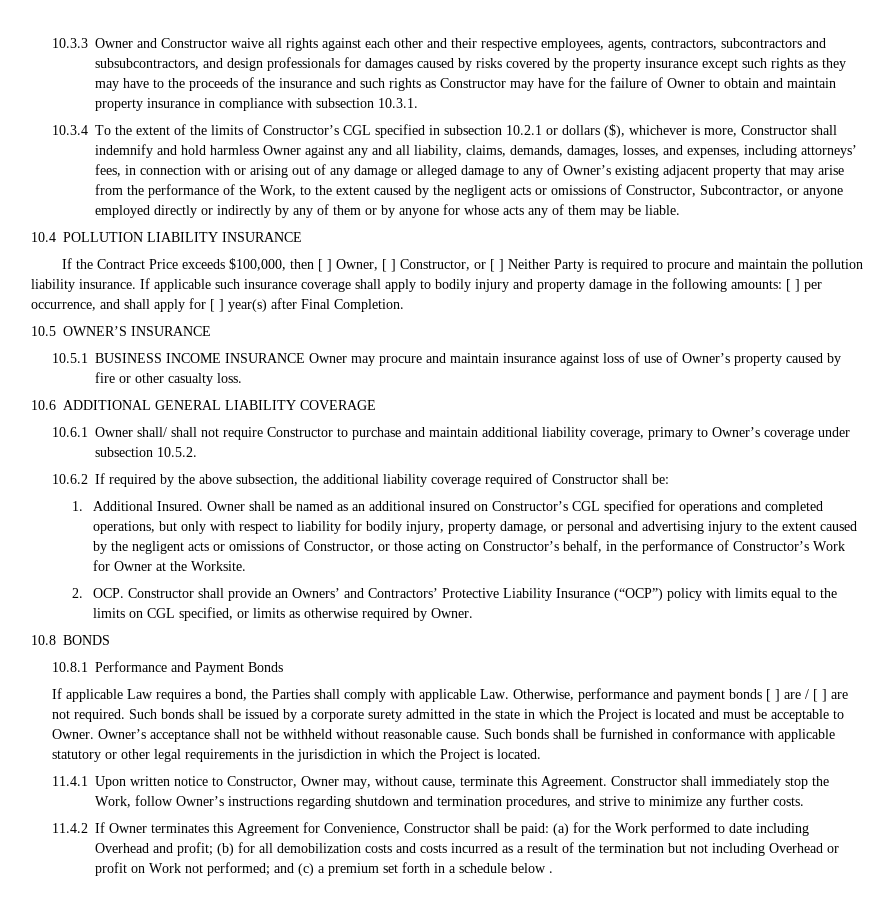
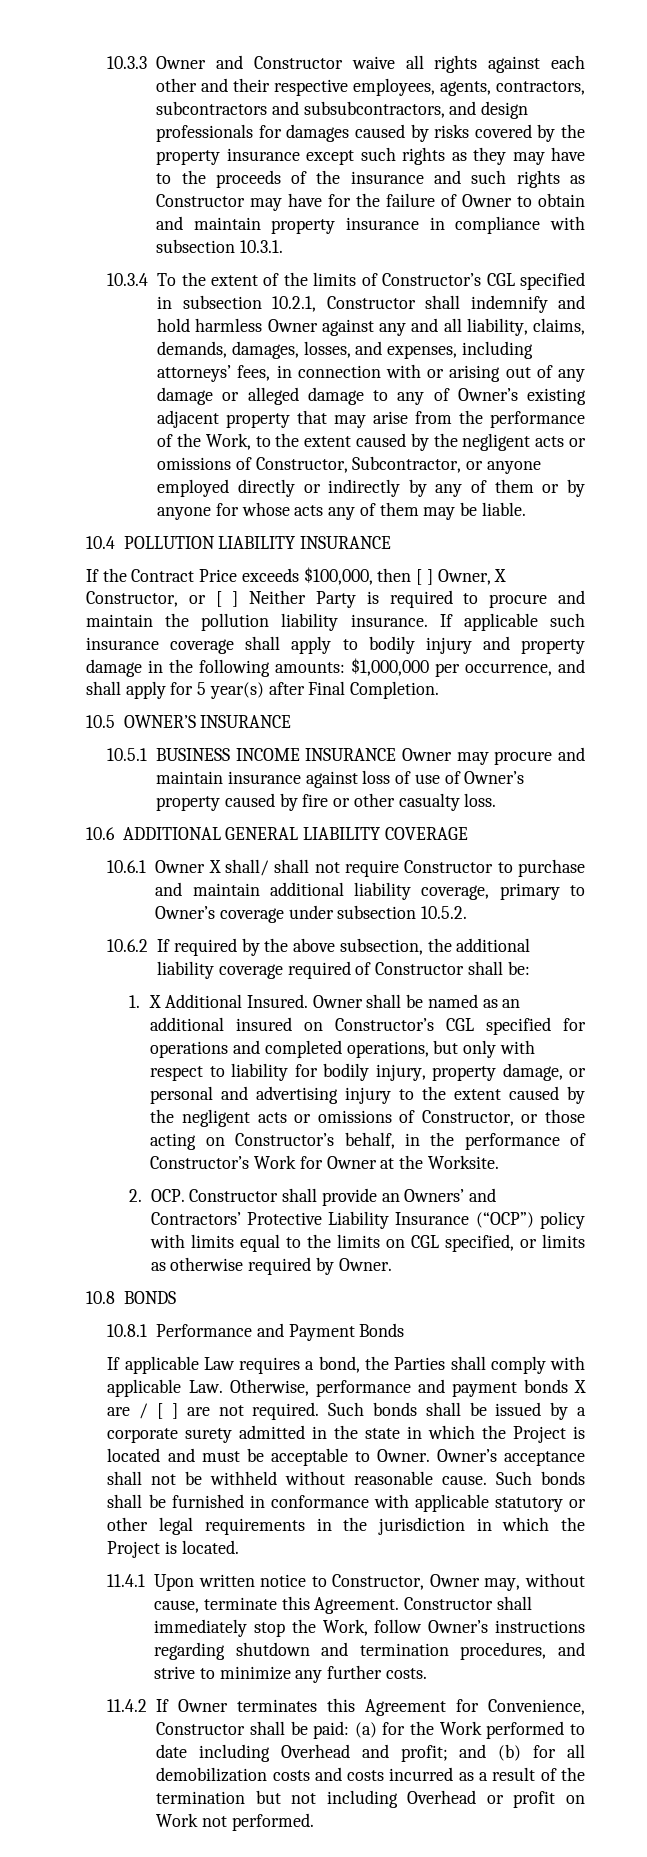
[505,124,737,138] 10.2.1 or dollars ($), whichever is more, -> [272,296,317,312] 10.2.1,
[381,259,396,272] [ ] -> [494,569,507,582] X
[786,279,800,292] [ ] -> [351,658,429,676] $1,000,000
[210,299,224,312] [ ] -> [197,682,207,695] 5
(133, 432) none -> [208,860,221,873] X
(84, 506) none -> [149,995,162,1008] X
[765,689,780,702] [ ] -> [574,1380,586,1393] X
(213, 849) none -> [459,1744,487,1758] and
[206,862,553,876] performed; and (c) a premium set forth in a schedule below . -> [231,1813,314,1831] performed.

